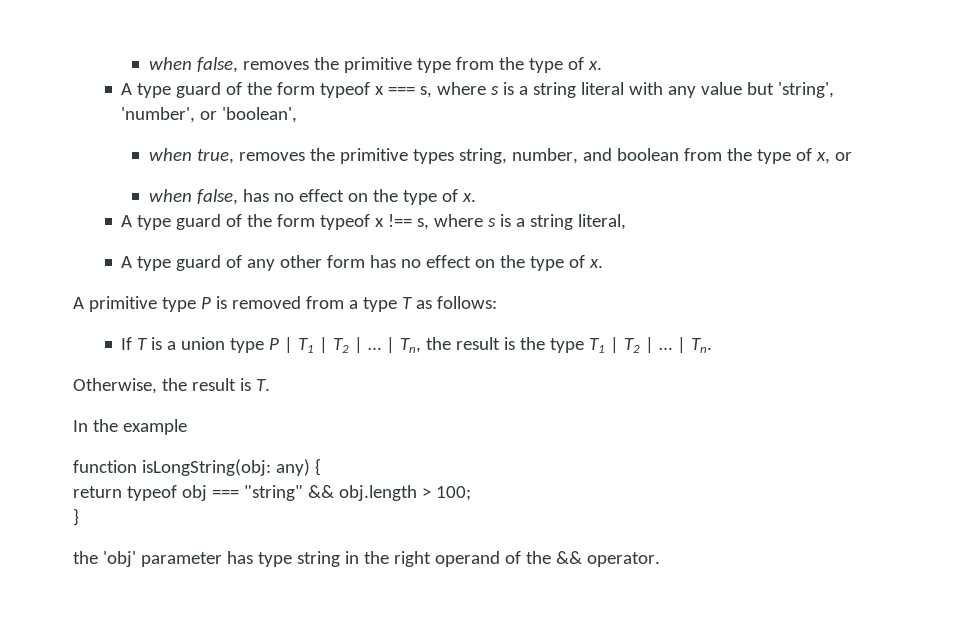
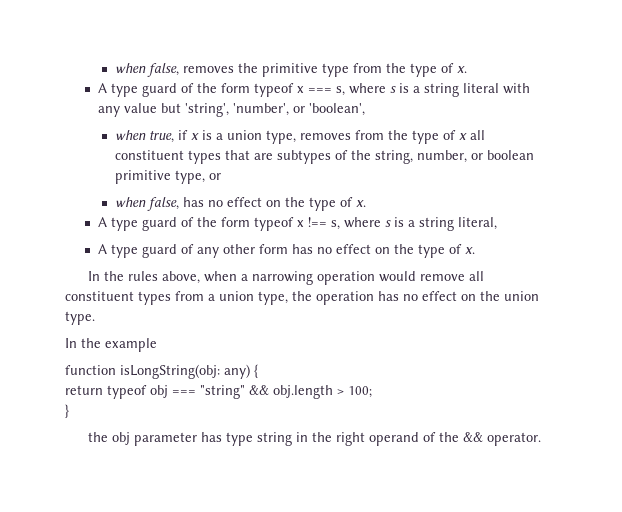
[238,148,830,164] removes the primitive types string, number, and boolean from the type of x, -> [177,130,485,144] [114,150,534,164] [114,170,205,184] if x is a union type, removes from the type of x all constituent types that are subtypes of the string, number, or boolean primitive type,
[73,296,497,312] [121,337,713,353] [73,378,270,394] A primitive type P is removed from a type T as follows: // If T is a union type P | T1 | T2 | … | Tn, the result is the type T1 | T2 | … | Tn. // Otherwise, the result is T. -> [88,271,485,285] [65,291,539,305] [65,311,95,325] In the rules above, when a narrowing operation would remove all constituent types from a union type, the operation has no effect on the union type.
[102,551,136,567] 'obj' -> [112,432,131,445] obj

